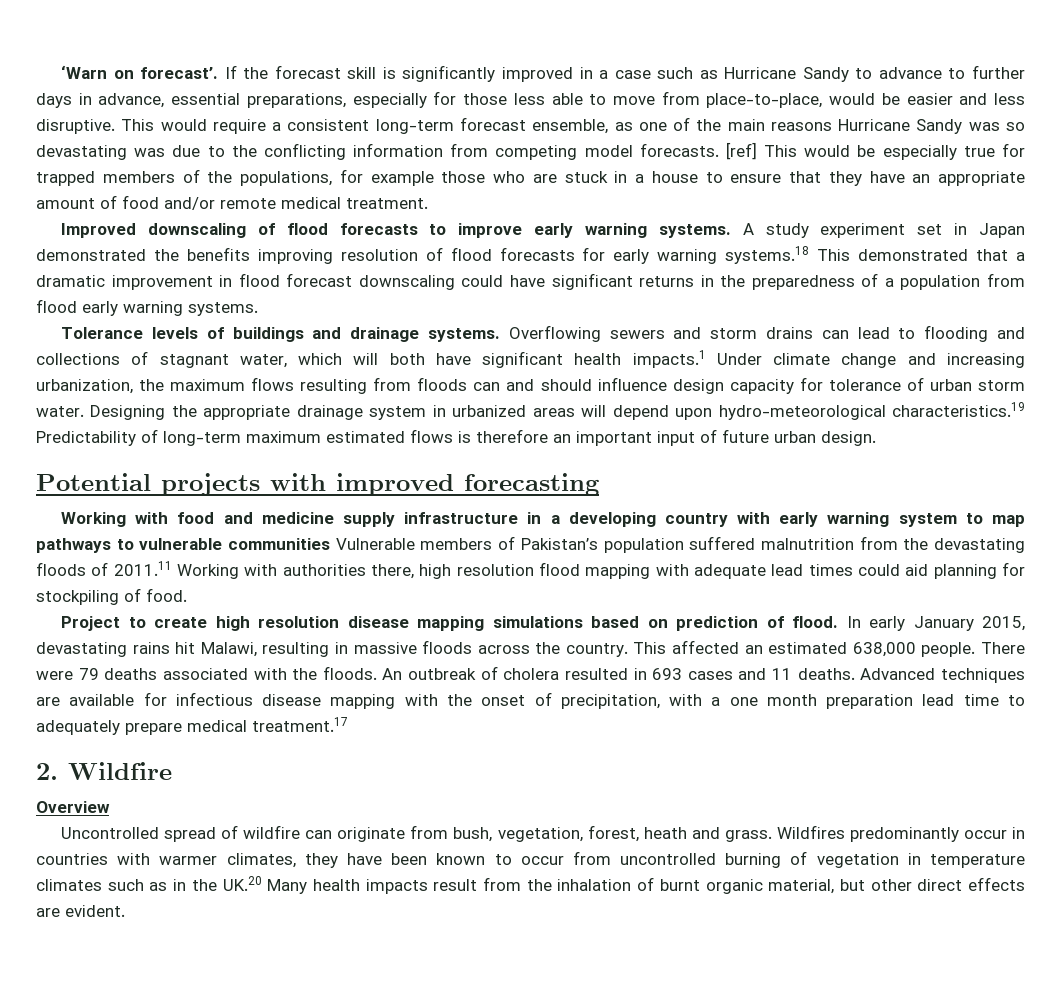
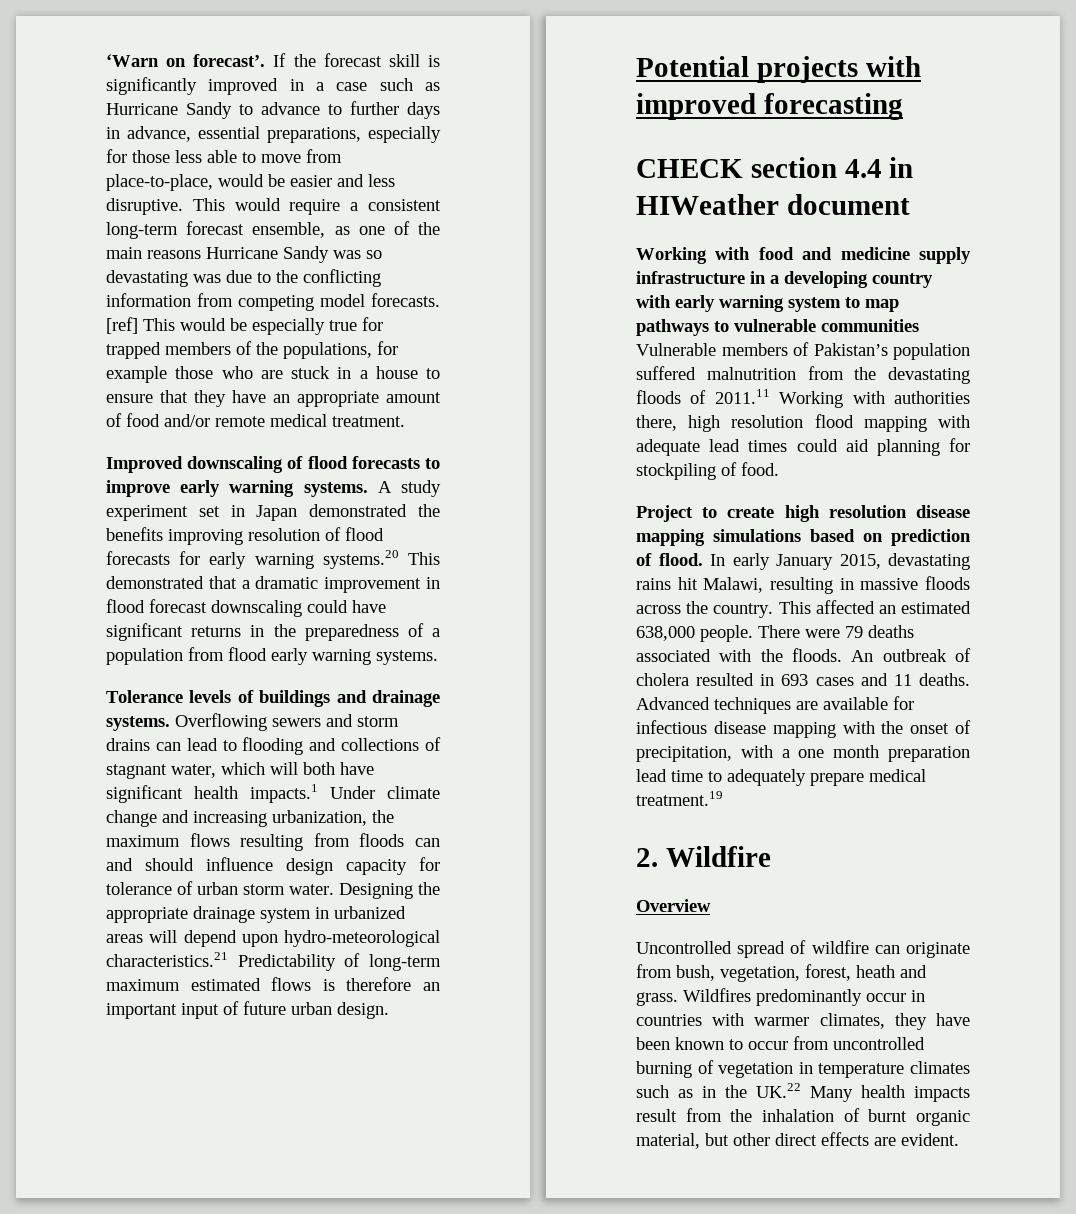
[725,246,810,264] systems.18 -> [322,550,399,569] systems.20
[891,402,1025,417] characteristics.19 -> [106,952,228,967] characteristics.21
(599, 484) none -> [636,157,914,178] [636,194,910,215] // CHECK section 4.4 in HIWeather document
[252,717,348,732] treatment.17 -> [636,791,723,806] treatment.19
[222,876,262,891] UK.20 -> [756,1083,801,1098] UK.22

